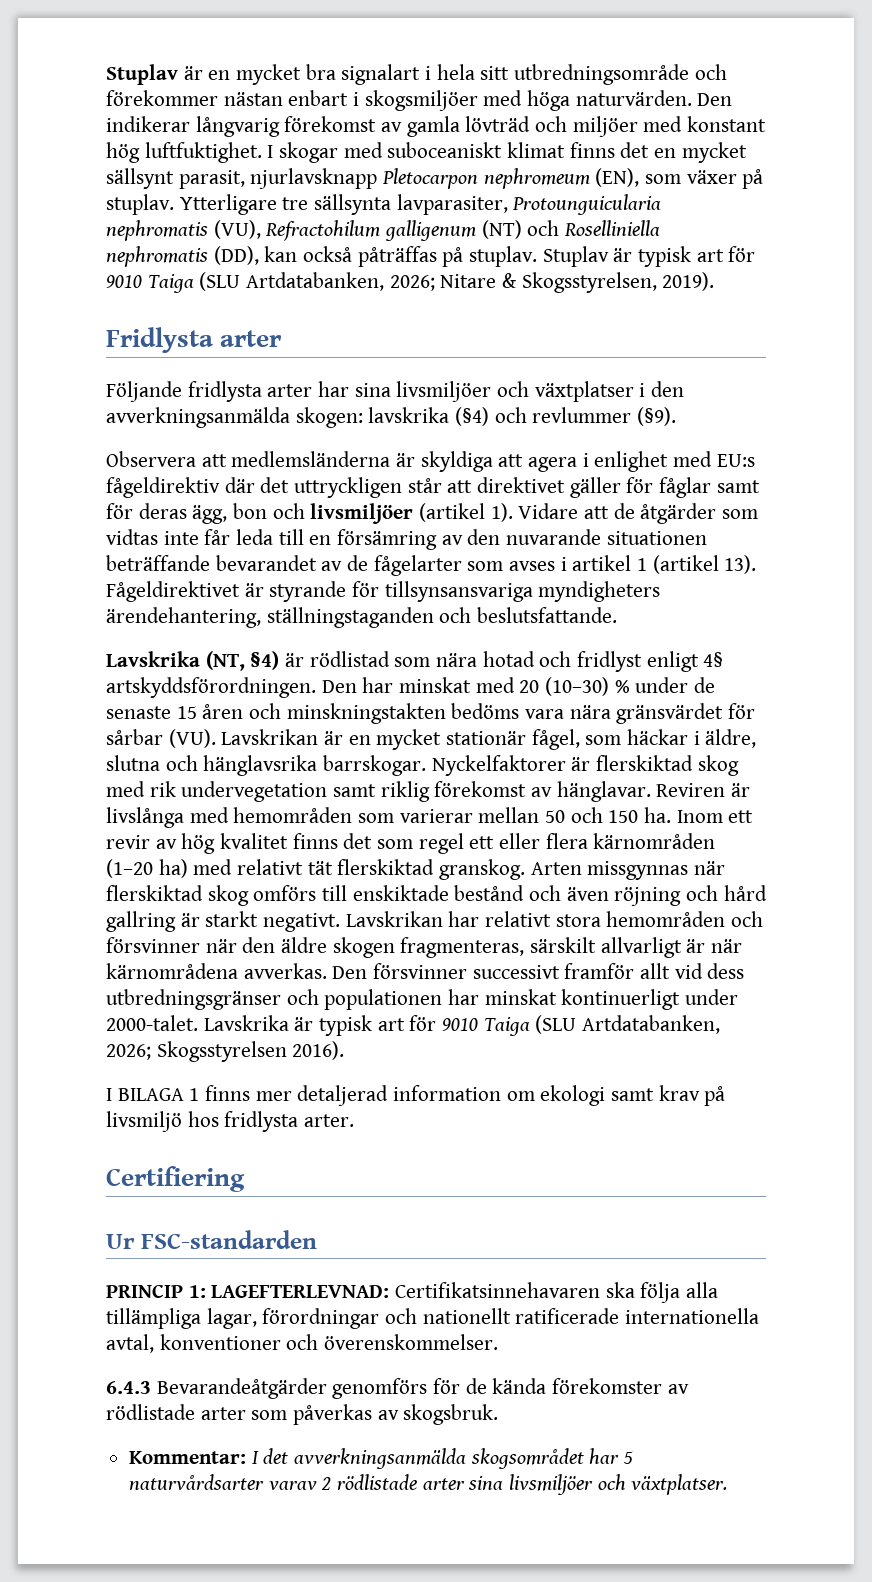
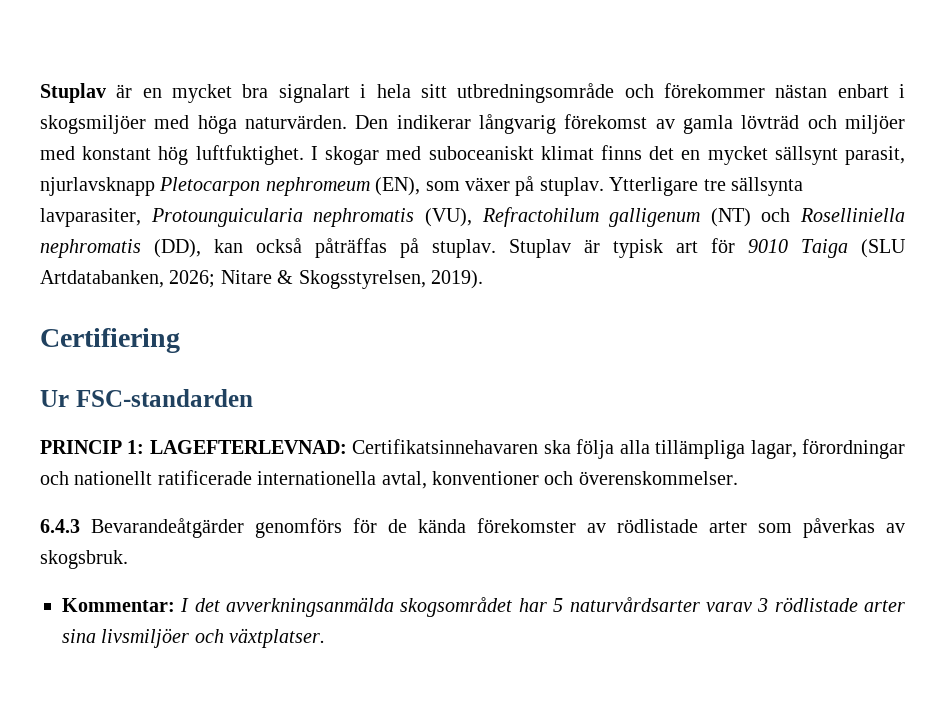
[106,327,283,353] [106,381,685,402] [106,407,677,428] [106,451,755,472] [106,477,760,498] [106,503,759,524] [106,529,707,550] [106,555,757,576] [106,581,661,602] [106,607,618,628] [106,651,724,672] [106,677,716,698] [106,703,756,724] [106,729,757,750] [106,755,739,776] [106,781,751,802] [106,807,754,828] [106,833,716,854] [106,859,726,880] [106,885,767,906] [106,911,764,932] [106,937,743,958] [106,963,745,979] [106,989,739,1010] [106,1015,721,1036] [106,1041,345,1062] [106,1085,726,1106] [106,1111,355,1132] // Fridlysta arter // Följande fridlysta arter har sina livsmiljöer och växtplatser i den avverkningsanmälda skogen: lavskrika (§4) och revlummer (§9). // Observera att medlemsländerna är skyldiga att agera i enlighet med EU:s fågeldirektiv där det uttryckligen står att direktivet gäller för fåglar samt för deras ägg, bon och livsmiljöer (artikel 1). Vidare att de åtgärder som vidtas inte får leda till en försämring av den nuvarande situationen beträffande bevarandet av de fågelarter som avses i artikel 1 (artikel 13). Fågeldirektivet är styrande för tillsynsansvariga myndigheters ärendehantering, ställningstaganden och beslutsfattande. // Lavskrika (NT, §4) är rödlistad som nära hotad och fridlyst enligt 4§ artskyddsförordningen. Den har minskat med 20 (10–30) % under de senaste 15 åren och minskningstakten bedöms vara nära gränsvärdet för sårbar (VU). Lavskrikan är en mycket stationär fågel, som häckar i äldre, slutna och hänglavsrika barrskogar. Nyckelfaktorer är flerskiktad skog med rik undervegetation samt riklig förekomst av hänglavar. Reviren är livslånga med hemområden som varierar mellan 50 och 150 ha. Inom ett revir av hög kvalitet finns det som regel ett eller flera kärnområden (1–20 ha) med relativt tät flerskiktad granskog. Arten missgynnas när flerskiktad skog omförs till enskiktade bestånd och även röjning och hård gallring är starkt negativt. Lavskrikan har relativt stora hemområden och försvinner när den äldre skogen fragmenteras, särskilt allvarligt är när kärnområdena avverkas. Den försvinner successivt framför allt vid dess utbredningsgränser och populationen har minskat kontinuerligt under 2000-talet. Lavskrika är typisk art för 9010 Taiga (SLU Artdatabanken, 2026; Skogsstyrelsen 2016). // I BILAGA 1 finns mer detaljerad information om ekologi samt krav på livsmiljö hos fridlysta arter. -> (483, 279) none
[321,1477,332,1490] 2 -> [757,598,769,612] 3

